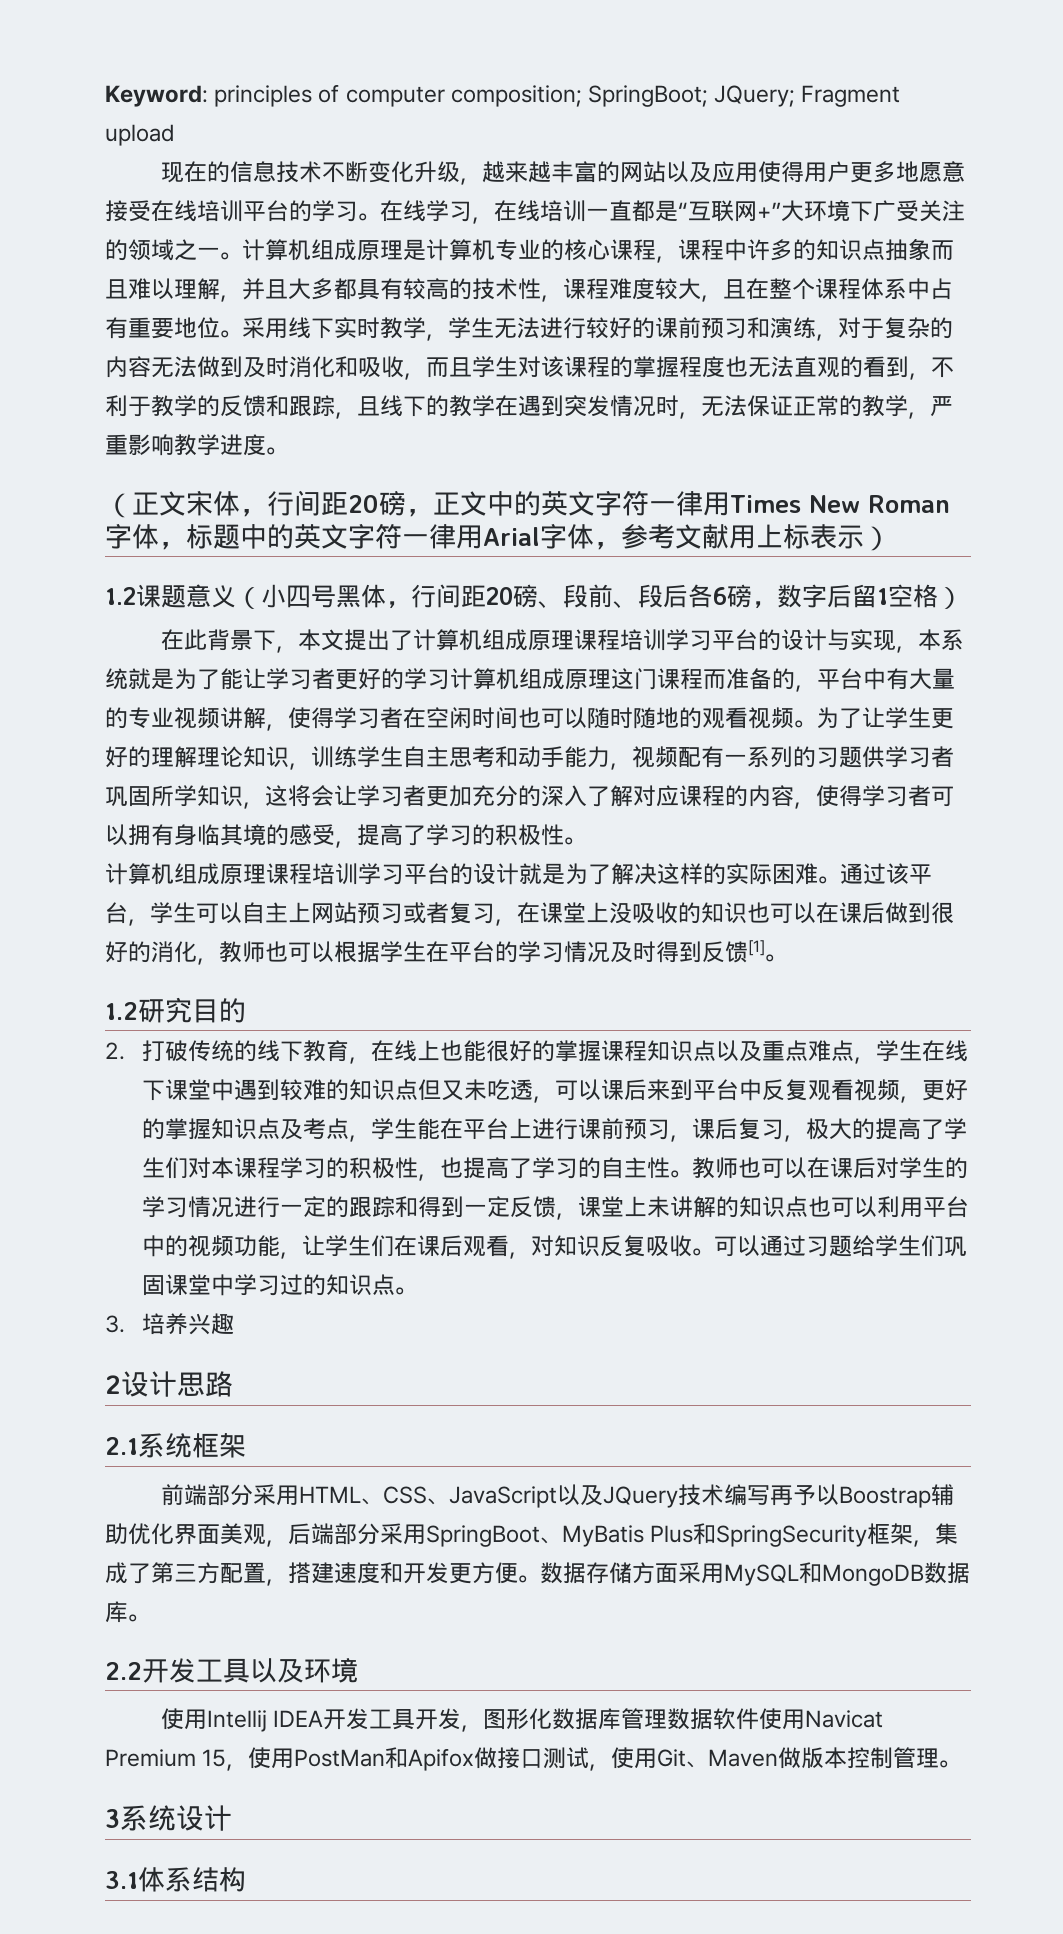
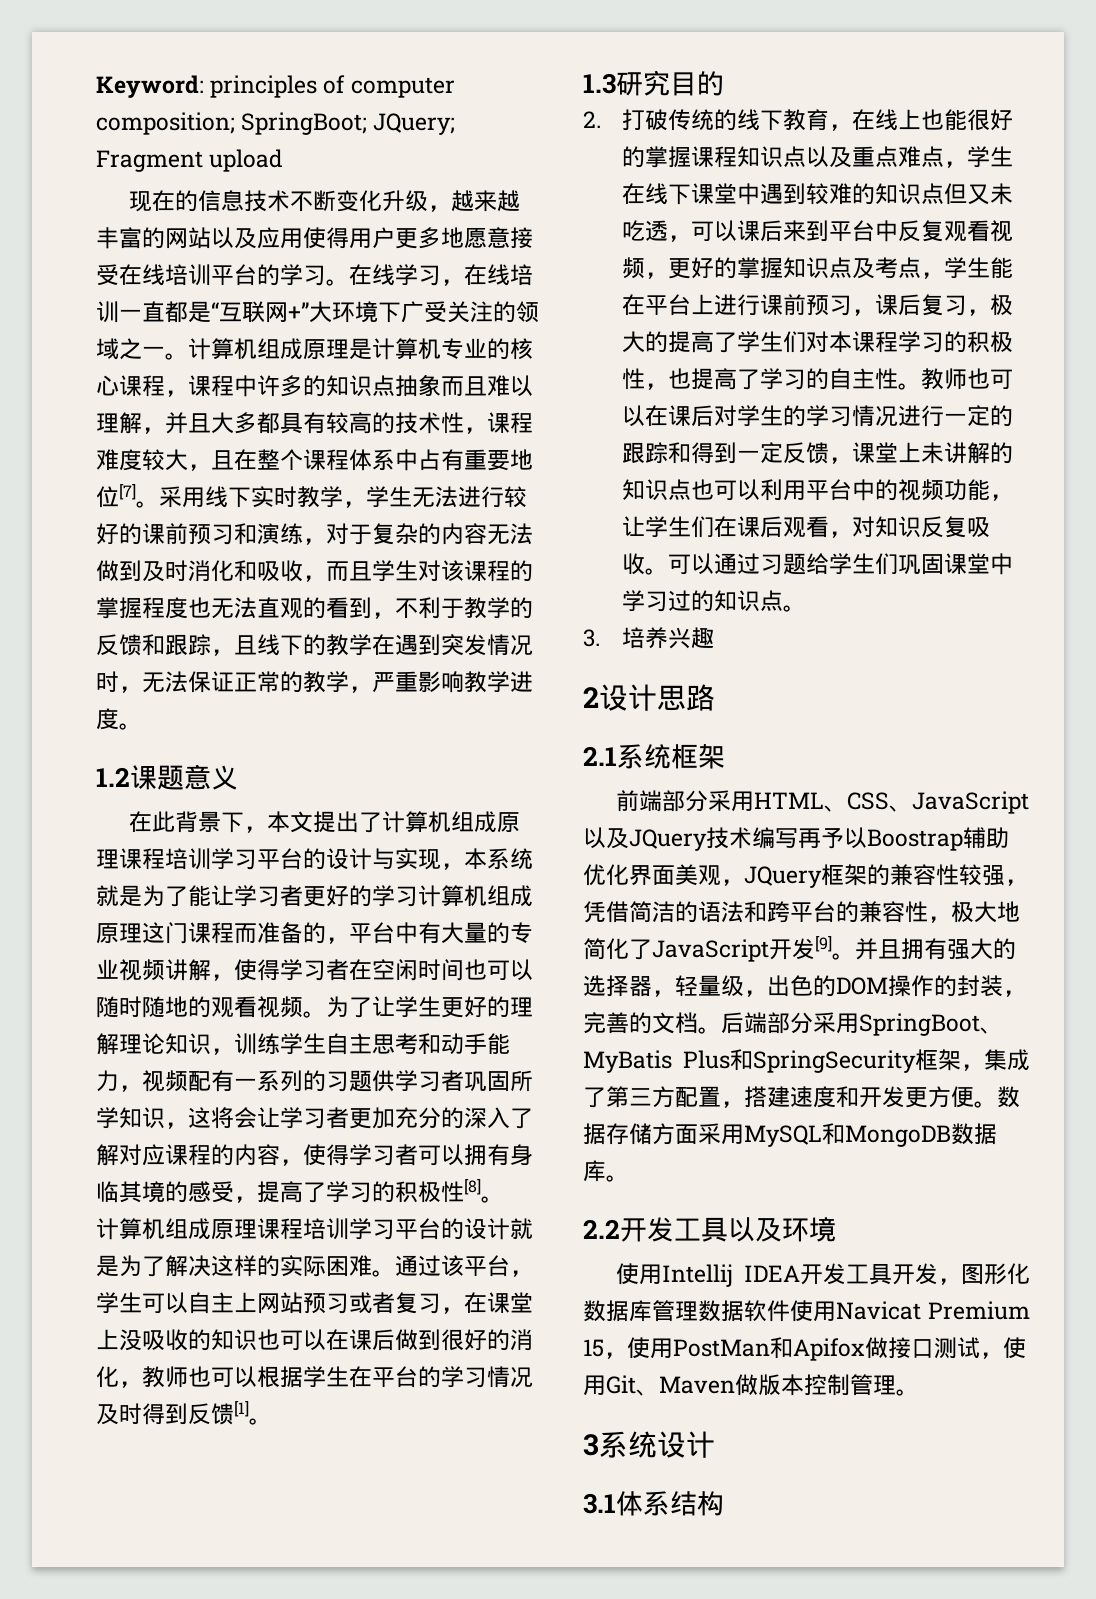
(220, 328) none -> [119,484,136,500] [7]
[105,490,950,518] [105,523,891,551] [105,584,963,609] （正文宋体，行间距20磅，正文中的英文字符一律用Times New Roman字体，标题中的英文字符一律用Arial字体，参考文献用上标表示） // 1.2课题意义（小四号黑体，行间距20磅、段前、段后各6磅，数字后留1空格） -> [96,764,238,790] 1.2课题意义
(564, 835) none -> [464,1179,481,1195] [8]
[105,1002,138,1020] 1.2 -> [583,73,616,94] 1.3
(288, 1543) none -> [744,864,1028,888] [583,901,1020,923] [583,936,832,962] [832,938,1016,960] [583,975,1026,997] [583,1012,721,1034] JQuery框架的兼容性较强，凭借简洁的语法和跨平台的兼容性，极大地简化了JavaScript开发[9]。并且拥有强大的选择器，轻量级，出色的DOM操作的封装，完善的文档。

